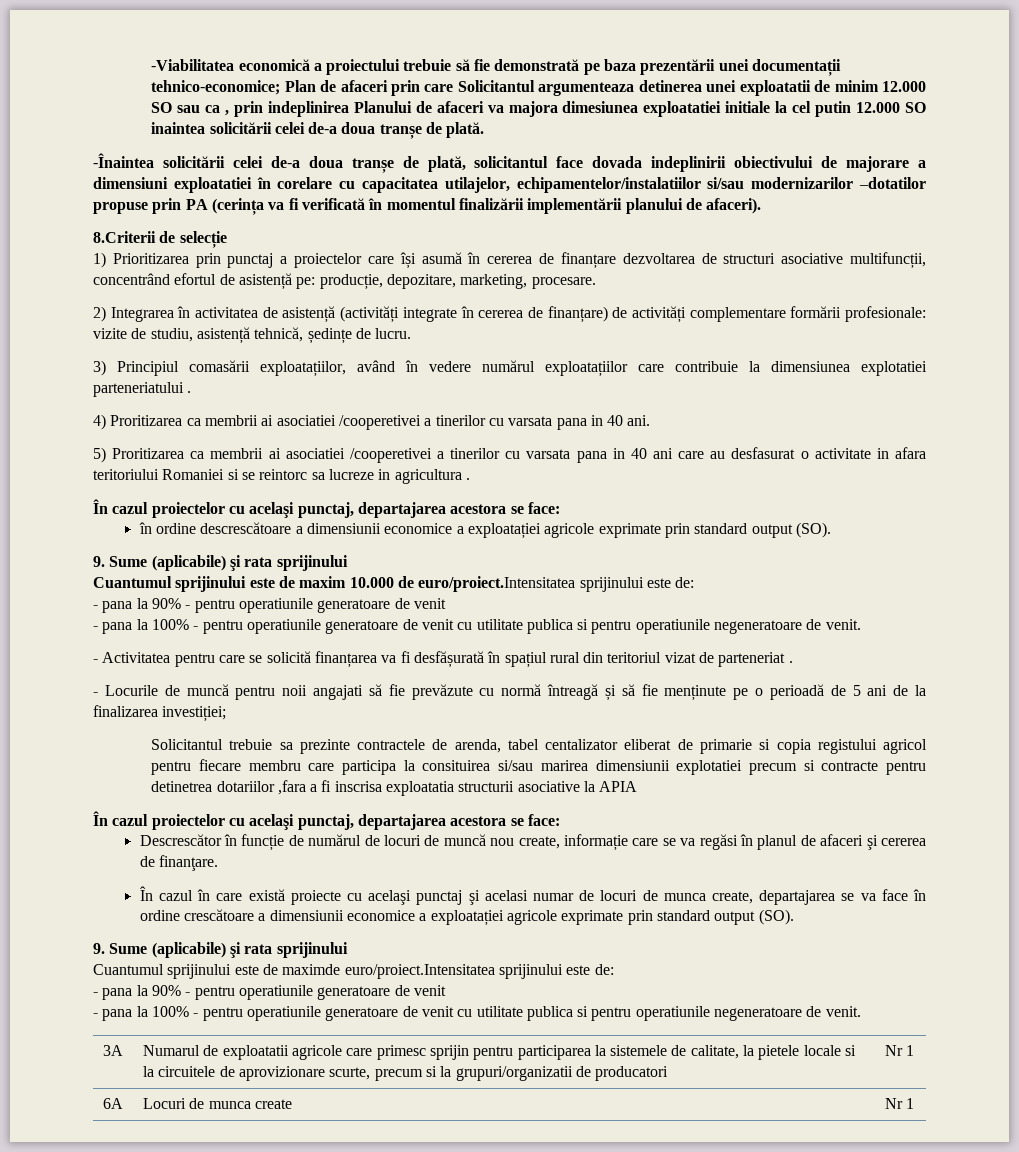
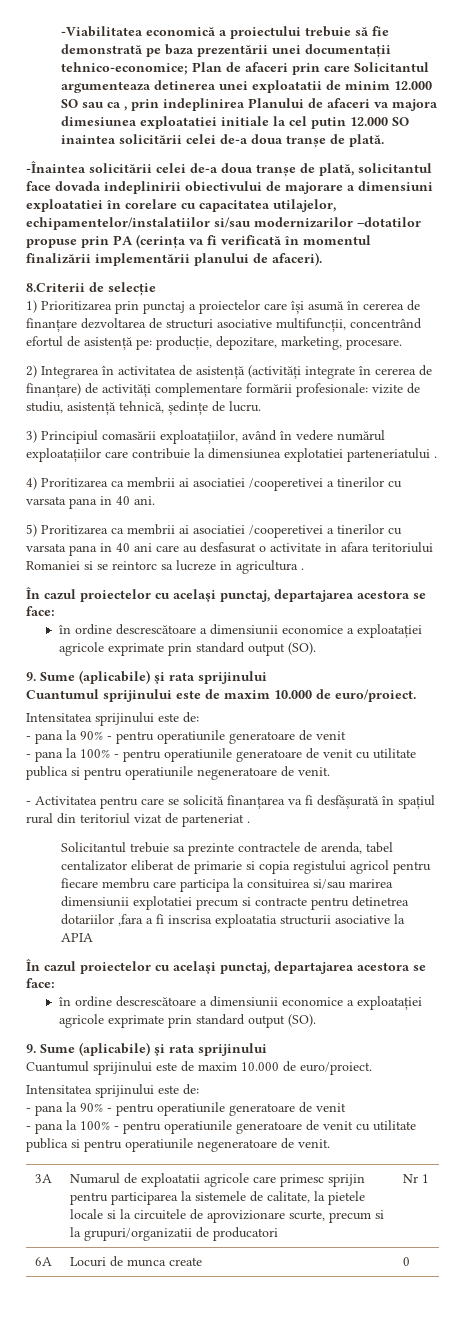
[418,576,576,592] euro/proiect.Intensitatea -> [335,689,416,702] [26,713,92,722] euro/proiect. // Intensitatea
[93,684,927,701] [93,705,227,722] // - Locurile de muncă pentru noii angajati să fie prevăzute cu normă întreagă și să fie menținute pe o perioadă de 5 ani de la finalizarea investiției; -> (250, 822) none
[139,834,926,851] [139,855,219,871] [139,886,926,905] [139,909,255,921] Descrescător în funcție de numărul de locuri de muncă nou create, informație care se va regăsi în planul de afaceri şi cererea de finanţare. // În cazul în care există proiecte cu acelaşi punctaj şi acelasi numar de locuri de munca create, departajarea se va face în ordine crescătoare -> [57,996,196,1007] în ordine descrescătoare
[282,964,495,979] maximde euro/proiect.Intensitatea -> [198,1061,372,1075] [26,1085,92,1094] maxim 10.000 de euro/proiect. // Intensitatea
[884,1098,915,1109] Nr 1 -> [402,1257,410,1266] 0

